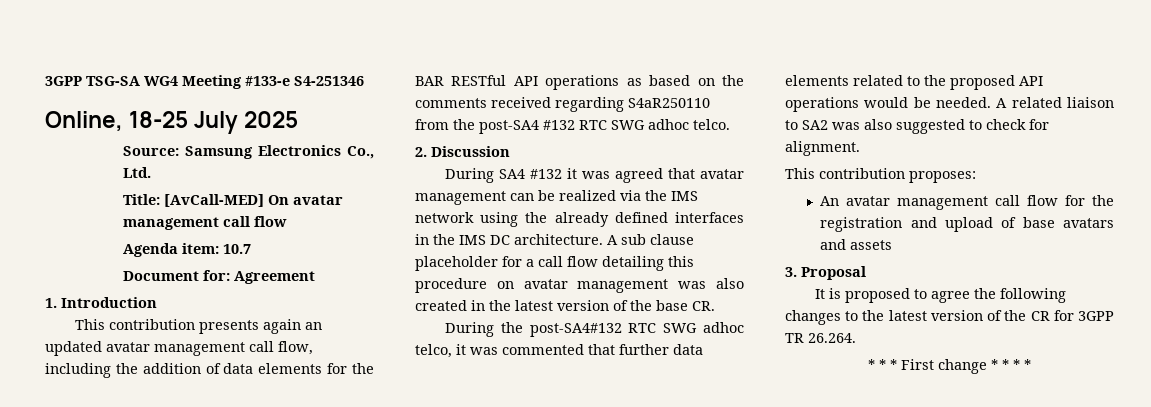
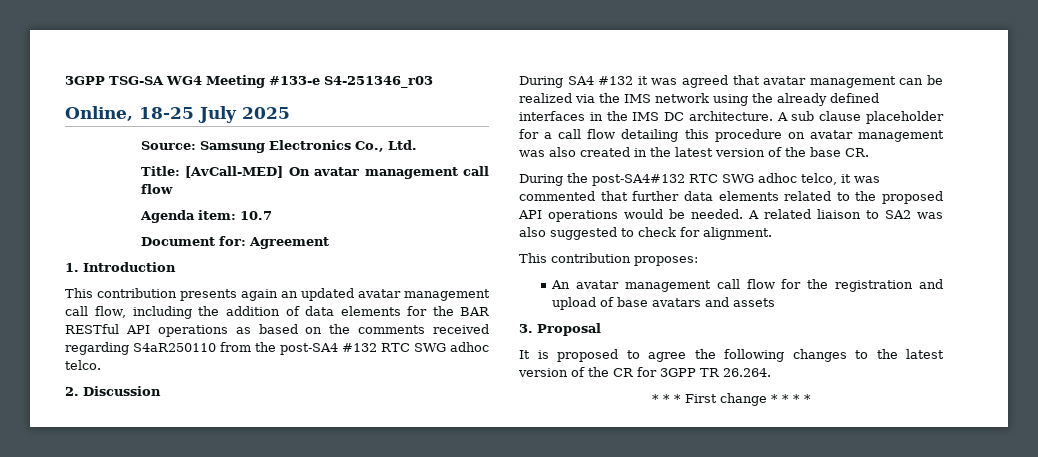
[294,76,364,86] S4-251346 -> [324,76,433,88] S4-251346_r03

